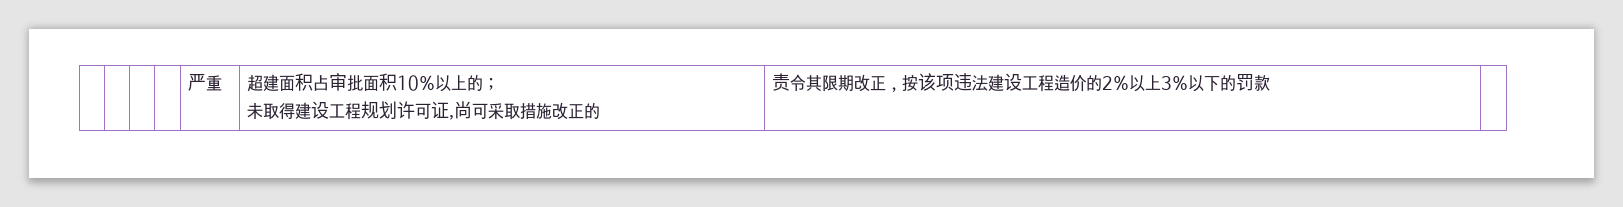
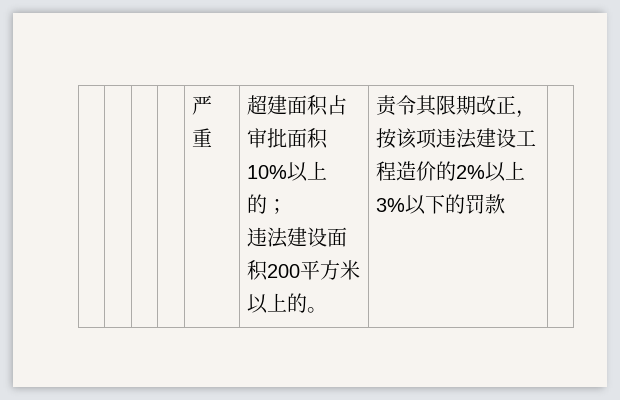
[246,101,600,120] 未取得建设工程规划许可证,尚可采取措施改正的 -> [247,227,348,248] [247,260,361,281] [247,293,328,314] 违法建设面积200平方米以上的。

